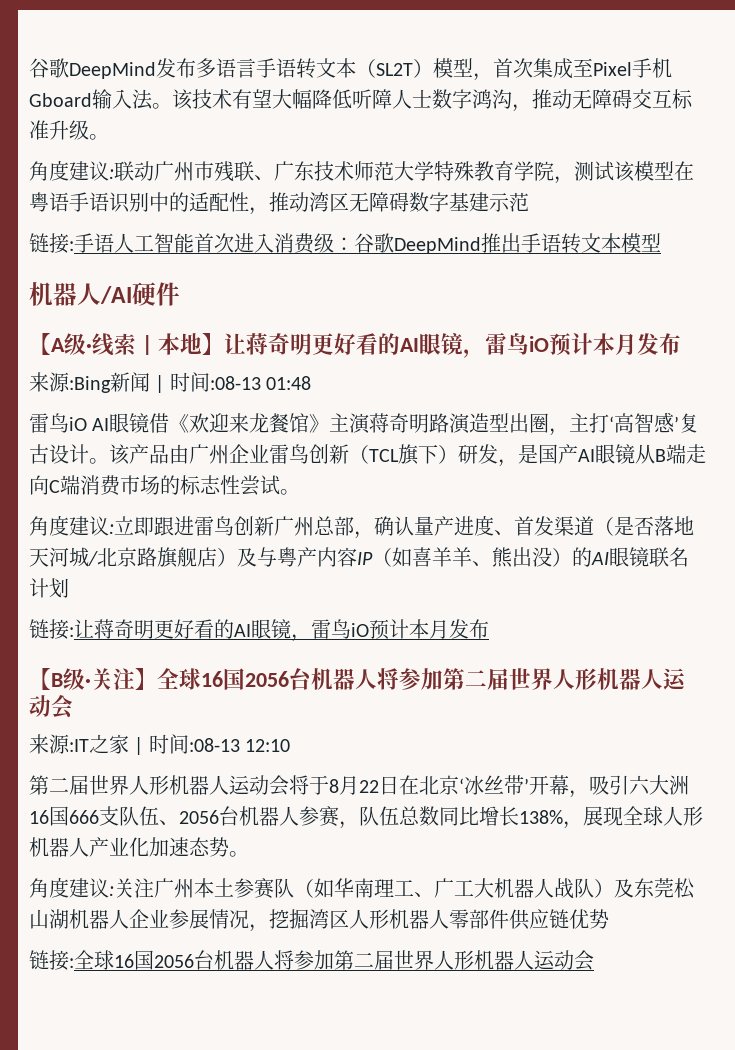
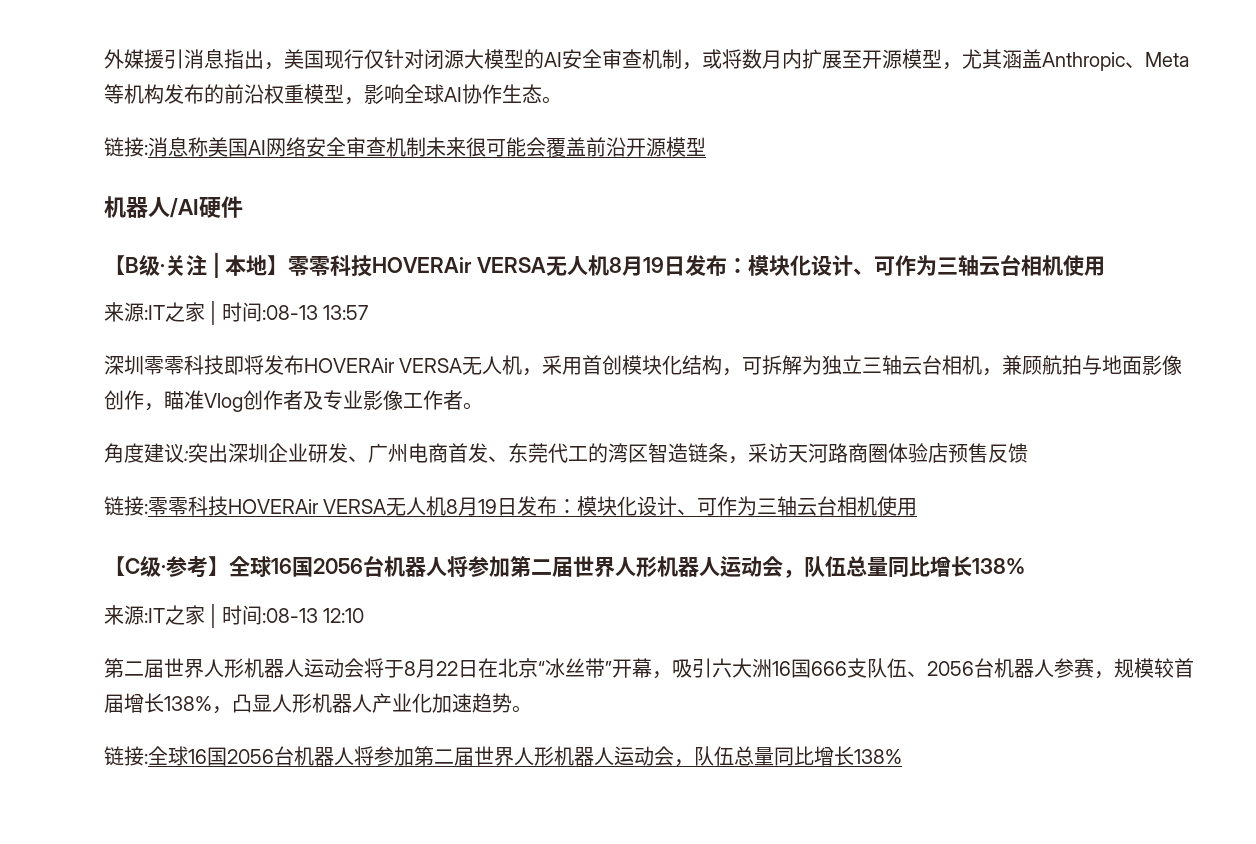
[29,58,672,81] [29,89,693,112] [29,120,109,140] [29,160,694,184] [29,192,529,215] [29,233,621,254] 谷歌DeepMind发布多语言手语转文本（SL2T）模型，首次集成至Pixel手机Gboard输入法。该技术有望大幅降低听障人士数字鸿沟，推动无障碍交互标准升级。 // 角度建议:联动广州市残联、广东技术师范大学特殊教育学院，测试该模型在粤语手语识别中的适配性，推动湾区无障碍数字基建示范 // 链接:手语人工智能首次进入消费级：谷歌DeepMind推出手语转文本 -> [104,49,1189,71] [104,84,562,105] [104,137,666,157] 外媒援引消息指出，美国现行仅针对闭源大模型的AI安全审查机制，或将数月内扩展至开源模型，尤其涵盖Anthropic、Meta等机构发布的前沿权重模型，影响全球AI协作生态。 // 链接:消息称美国AI网络安全审查机制未来很可能会覆盖前沿开源
[51,332,681,358] [29,372,312,393] [29,412,700,436] [29,444,706,467] [29,475,300,496] [29,515,694,539] [29,547,689,568] [29,578,69,598] [29,619,489,642] [29,668,135,690] A级·线索 | 本地】让蒋奇明更好看的AI眼镜，雷鸟iO预计本月发布 // 来源:Bing新闻 | 时间:08-13 01:48 // 雷鸟iO AI眼镜借《欢迎来龙餐馆》主演蒋奇明路演造型出圈，主打‘高智感’复古设计。该产品由广州企业雷鸟创新（TCL旗下）研发，是国产AI眼镜从B端走向C端消费市场的标志性尝试。 // 角度建议:立即跟进雷鸟创新广州总部，确认量产进度、首发渠道（是否落地天河城/北京路旗舰店）及与粤产内容IP（如喜羊羊、熊出没）的AI眼镜联名计划 // 链接:让蒋奇明更好看的AI眼镜，雷鸟iO预计本月发布 // 【B级·关注 -> [125,252,1106,278] [104,301,369,325] [104,355,1183,376] [104,390,483,412] [104,443,1028,464] [104,496,918,516] [104,556,208,578] B级·关注 | 本地】零零科技HOVERAir VERSA无人机8月19日发布：模块化设计、可作为三轴云台相机使用 // 来源:IT之家 | 时间:08-13 13:57 // 深圳零零科技即将发布HOVERAir VERSA无人机，采用首创模块化结构，可拆解为独立三轴云台相机，兼顾航拍与地面影像创作，瞄准Vlog创作者及专业影像工作者。 // 角度建议:突出深圳企业研发、广州电商首发、东莞代工的湾区智造链条，采访天河路商圈体验店预售反馈 // 链接:零零科技HOVERAir VERSA无人机8月19日发布：模块化设计、可作为三轴云台相机使用 // 【C级·参考
(73, 707) none -> [783,556,1025,578] ，队伍总量同比增长138%
[459,775,529,795] ‘冰丝带’ -> [538,658,612,678] “冰丝带”
[359,806,479,826] 队伍总数同比 -> [1114,658,1194,678] [104,694,124,713] 规模较首届
[583,806,663,826] 展现全球 -> [232,694,272,713] 凸显
[189,837,210,856] 态 -> [472,693,492,713] 趋
[29,877,695,899] [29,909,609,932] // 角度建议:关注广州本土参赛队（如华南理工、广工大机器人战队）及东莞松山湖机器人企业参展情况，挖掘湾区人形机器人零部件供应链优势 -> (532, 709) none
(594, 960) none -> [674,746,902,767] ，队伍总量同比增长138%

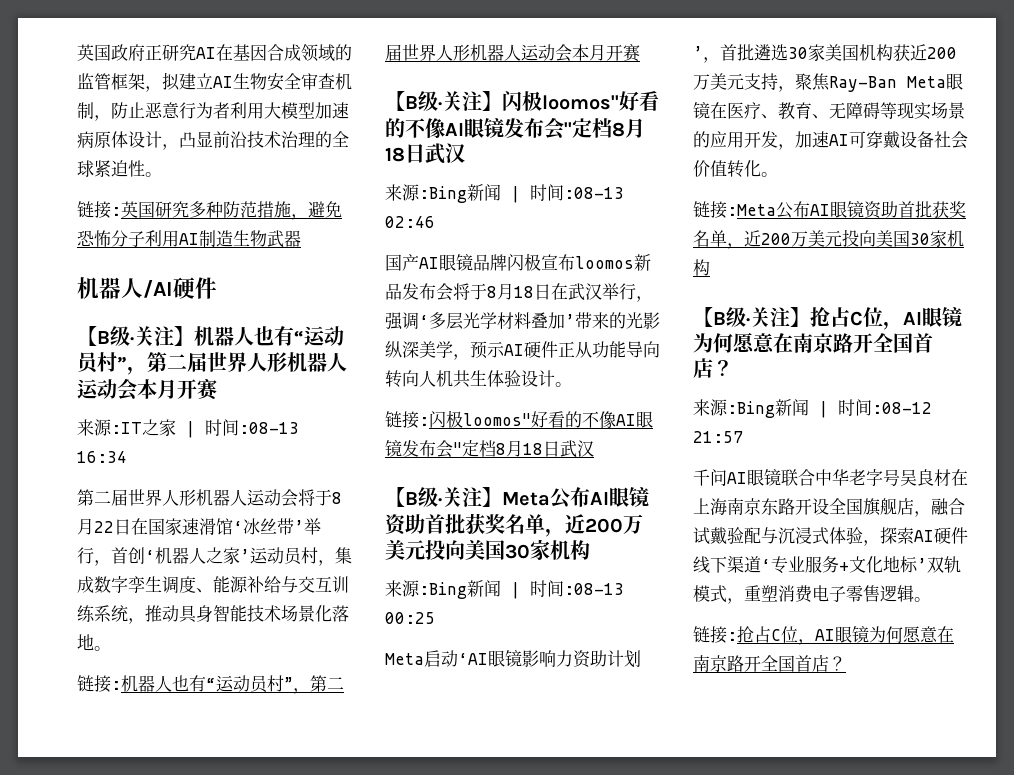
[104,49,1189,71] [104,84,562,105] [104,137,706,157] 外媒援引消息指出，美国现行仅针对闭源大模型的AI安全审查机制，或将数月内扩展至开源模型，尤其涵盖Anthropic、Meta等机构发布的前沿权重模型，影响全球AI协作生态。 // 链接:消息称美国AI网络安全审查机制未来很可能会覆盖前沿开源模型 -> [77,44,352,62] [77,72,352,92] [77,102,349,121] [77,131,349,150] [77,160,162,177] [77,201,342,220] [77,230,301,248] 英国政府正研究AI在基因合成领域的监管框架，拟建立AI生物安全审查机制，防止恶意行为者利用大模型加速病原体设计，凸显前沿技术治理的全球紧迫性。 // 链接:英国研究多种防范措施，避免恐怖分子利用AI制造生物武器
[212,252,1106,278] [104,301,369,325] [104,355,1183,376] [104,390,483,412] [104,443,1028,464] [104,496,918,516] [104,556,1025,578] [104,604,365,628] | 本地】零零科技HOVERAir VERSA无人机8月19日发布：模块化设计、可作为三轴云台相机使用 // 来源:IT之家 | 时间:08-13 13:57 // 深圳零零科技即将发布HOVERAir VERSA无人机，采用首创模块化结构，可拆解为独立三轴云台相机，兼顾航拍与地面影像创作，瞄准Vlog创作者及专业影像工作者。 // 角度建议:突出深圳企业研发、广州电商首发、东莞代工的湾区智造链条，采访天河路商圈体验店预售反馈 // 链接:零零科技HOVERAir VERSA无人机8月19日发布：模块化设计、可作为三轴云台相机使用 // 【C级·参考】全球16国2056台机器人将参加第二届世界人形机器人运动会，队伍总量同比增长138% // 来源:IT之家 | 时间:08-13 12:10 -> [174,326,344,346] [77,352,347,375] [77,378,219,401] [77,419,299,438] [77,451,127,463] 】机器人也有“运动员村”，第二届世界人形机器人运动会本月开赛 // 来源:IT之家 | 时间:08-13 16:34
[498,658,1194,679] [104,693,532,714] [104,746,902,767] 北京“冰丝带”开幕，吸引六大洲16国666支队伍、2056台机器人参赛，规模较首届增长138%，凸显人形机器人产业化加速趋势。 // 链接:全球16国2056台机器人将参加第二届世界人形机器人运动会，队伍总量同比增长138% -> [148,518,321,536] [77,547,352,566] [77,576,349,594] [77,605,349,624] [77,634,111,651] [77,675,344,694] [385,44,640,62] [385,91,659,111] [385,117,645,140] [385,143,465,164] [385,184,624,203] [385,216,435,228] [385,253,651,271] [385,283,653,302] [385,312,660,330] [385,341,660,360] [385,370,572,388] [385,410,653,429] [385,439,594,458] [385,487,649,509] [385,513,643,537] [385,539,590,560] [385,580,624,599] [385,612,435,624] [385,649,641,668] [693,44,957,63] [693,73,963,92] [693,101,965,120] [693,131,968,150] [693,160,778,178] [693,200,966,219] [693,229,964,249] [693,259,710,276] [693,306,962,330] [693,332,933,353] [693,358,733,378] [693,399,932,418] [693,431,743,443] [693,468,968,487] [693,498,965,517] [693,527,968,546] [693,556,961,574] [693,585,931,604] [693,625,954,645] [693,655,846,672] 国家速滑馆‘冰丝带’举行，首创‘机器人之家’运动员村，集成数字孪生调度、能源补给与交互训练系统，推动具身智能技术场景化落地。 // 链接:机器人也有“运动员村”，第二届世界人形机器人运动会本月开赛 // 【B级·关注】闪极loomos"好看的不像AI眼镜发布会"定档8月18日武汉 // 来源:Bing新闻 | 时间:08-13 02:46 // 国产AI眼镜品牌闪极宣布loomos新品发布会将于8月18日在武汉举行，强调‘多层光学材料叠加’带来的光影纵深美学，预示AI硬件正从功能导向转向人机共生体验设计。 // 链接:闪极loomos"好看的不像AI眼镜发布会"定档8月18日武汉 // 【B级·关注】Meta公布AI眼镜资助首批获奖名单，近200万美元投向美国30家机构 // 来源:Bing新闻 | 时间:08-13 00:25 // Meta启动‘AI眼镜影响力资助计划’，首批遴选30家美国机构获近200万美元支持，聚焦Ray-Ban Meta眼镜在医疗、教育、无障碍等现实场景的应用开发，加速AI可穿戴设备社会价值转化。 // 链接:Meta公布AI眼镜资助首批获奖名单，近200万美元投向美国30家机构 // 【B级·关注】抢占C位，AI眼镜为何愿意在南京路开全国首店？ // 来源:Bing新闻 | 时间:08-12 21:57 // 千问AI眼镜联合中华老字号吴良材在上海南京东路开设全国旗舰店，融合试戴验配与沉浸式体验，探索AI硬件线下渠道‘专业服务+文化地标’双轨模式，重塑消费电子零售逻辑。 // 链接:抢占C位，AI眼镜为何愿意在南京路开全国首店？

